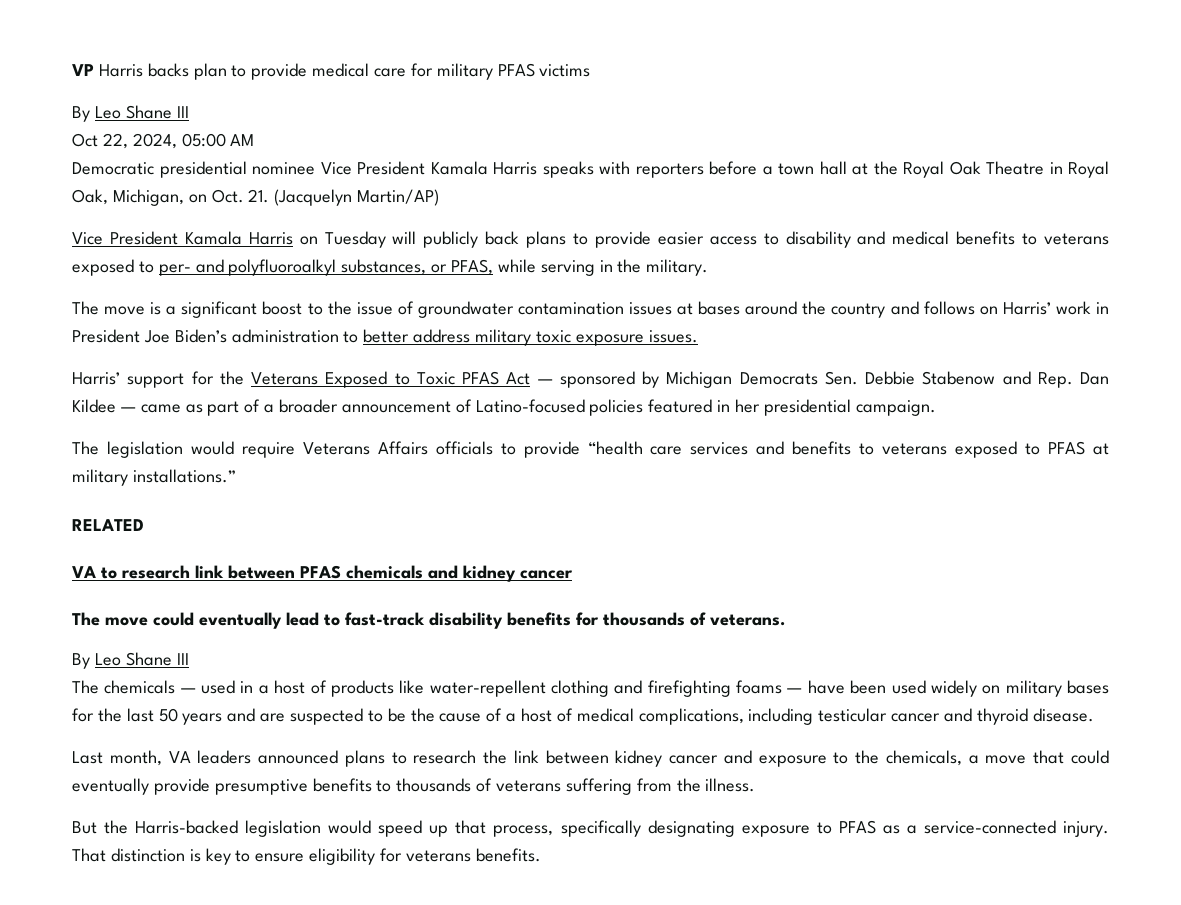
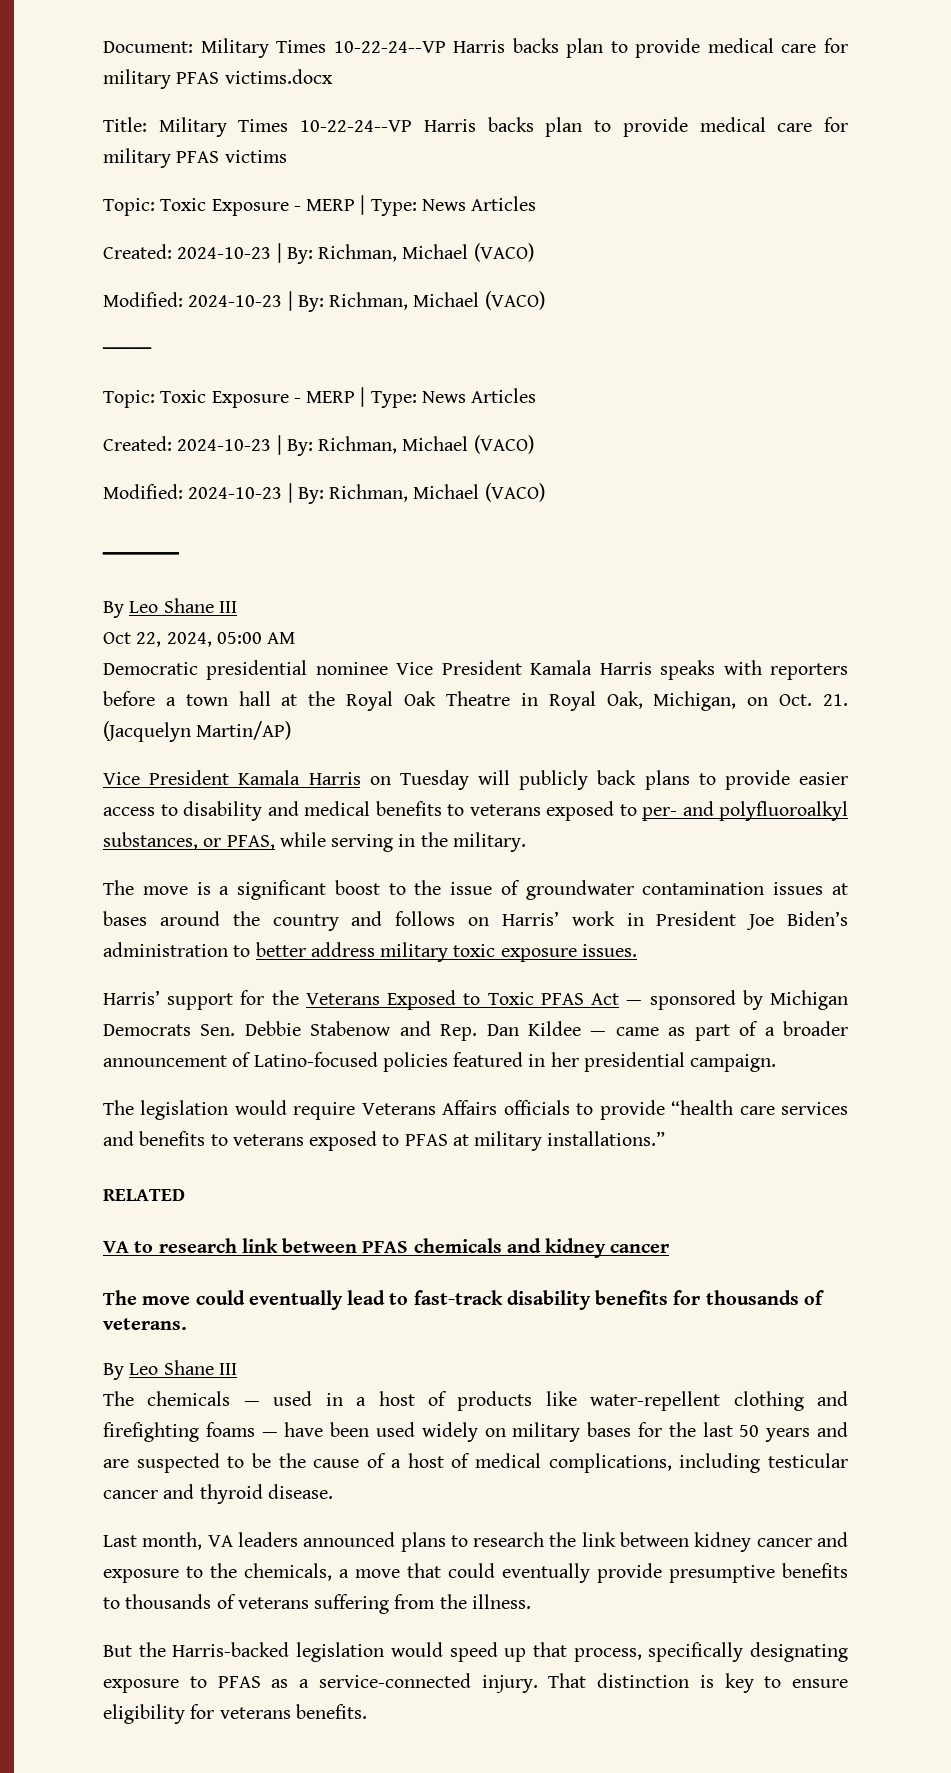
[72,64,94,76] VP -> [103,38,848,58] [103,69,333,89] [103,117,413,137] Document: Military Times 10-22-24--VP Harris backs plan to provide medical care for military PFAS victims.docx // Title: Military Times 10-22-24--VP
(591, 70) none -> [103,195,537,216] [103,243,534,264] [103,291,545,312] [102,347,152,355] [103,387,537,408] [103,435,534,456] [103,483,545,504] [102,552,179,564] // Topic: Toxic Exposure - MERP | Type: News Articles // Created: 2024-10-23 | By: Richman, Michael (VACO) // Modified: 2024-10-23 | By: Richman, Michael (VACO) // ──── // Topic: Toxic Exposure - MERP | Type: News Articles // Created: 2024-10-23 | By: Richman, Michael (VACO) // Modified: 2024-10-23 | By: Richman, Michael (VACO) // ────

